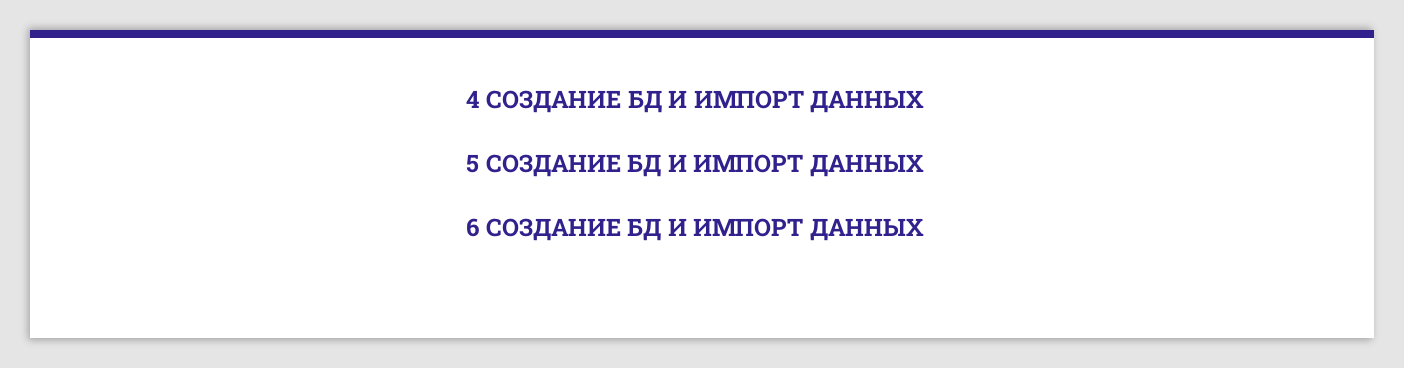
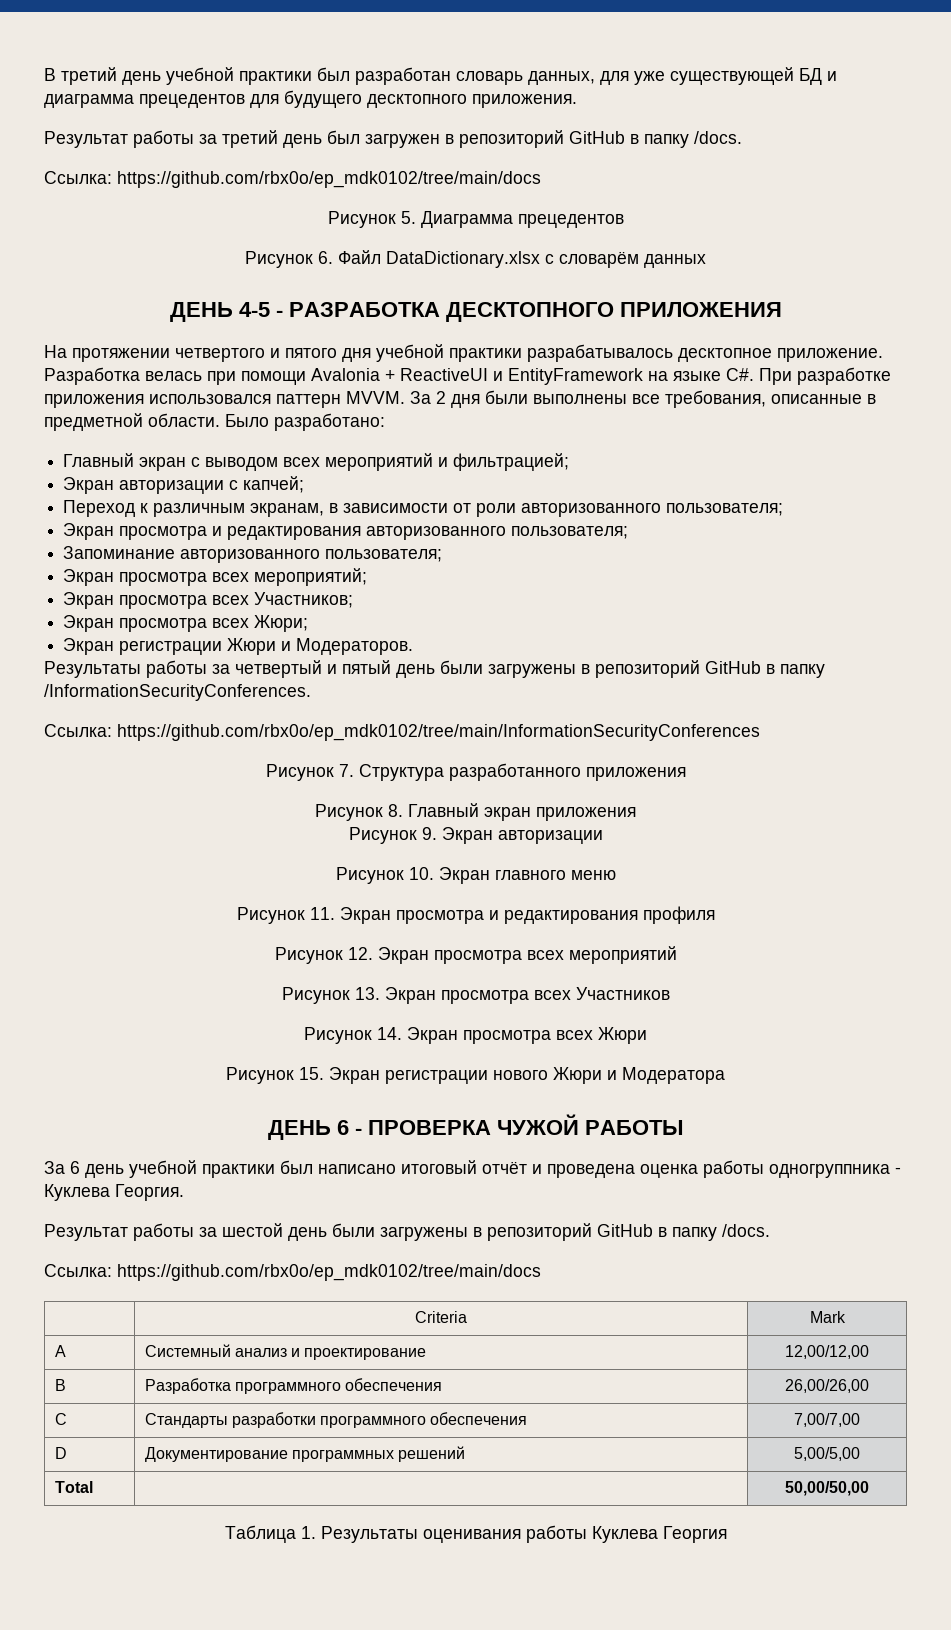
[465,90,925,113] [466,154,924,177] [466,218,924,241] 4 СОЗДАНИЕ БД И ИМПОРТ ДАННЫХ // 5 СОЗДАНИЕ БД И ИМПОРТ ДАННЫХ // 6 СОЗДАНИЕ БД И ИМПОРТ ДАННЫХ -> [44,67,837,85] [44,90,577,108] [44,130,742,148] [44,171,541,188] [327,211,624,228] [245,250,706,268] [169,302,782,322] [44,344,883,362] [44,367,891,385] [44,390,876,408] [44,413,385,431] [63,453,570,471] [63,476,305,494] [63,500,784,517] [63,523,629,540] [63,546,443,563] [63,568,368,586] [63,592,354,609] [63,615,309,632] [63,638,414,655] [44,660,825,678] [44,684,311,701] [44,724,760,741] [265,763,686,781] [315,803,636,821] [348,827,603,844] [335,867,616,884] [236,906,715,924] [274,946,677,964] [281,987,670,1004] [304,1027,647,1044] [226,1067,725,1084] [267,1114,684,1140] [44,1160,901,1178] [44,1184,184,1201] [44,1223,770,1241] [44,1264,541,1281] [415,1311,467,1323] [809,1311,846,1323] [54,1345,66,1357] [144,1344,427,1360] [785,1345,869,1359] [54,1379,66,1391] [144,1378,443,1394] [785,1379,869,1393] [54,1413,67,1425] [144,1412,528,1428] [794,1413,860,1427] [54,1447,67,1459] [144,1446,466,1462] [794,1447,860,1461] [54,1481,93,1493] [785,1481,869,1496] [224,1525,727,1543] В третий день учебной практики был разработан словарь данных, для уже существующей БД и диаграмма прецедентов для будущего десктопного приложения. // Результат работы за третий день был загружен в репозиторий GitHub в папку /docs. // Ссылка: https://github.com/rbx0o/ep_mdk0102/tree/main/docs // Рисунок 5. Диаграмма прецедентов // Рисунок 6. Файл DataDictionary.xlsx с словарём данных // ДЕНЬ 4-5 - РАЗРАБОТКА ДЕСКТОПНОГО ПРИЛОЖЕНИЯ // На протяжении четвертого и пятого дня учебной практики разрабатывалось десктопное приложение. Разработка велась при помощи Avalonia + ReactiveUI и EntityFramework на языке C#. При разработке приложения использовался паттерн MVVM. За 2 дня были выполнены все требования, описанные в предметной области. Было разработано: // Главный экран с выводом всех мероприятий и фильтрацией; // Экран авторизации с капчей; // Переход к различным экранам, в зависимости от роли авторизованного пользователя; // Экран просмотра и редактирования авторизованного пользователя; // Запоминание авторизованного пользователя; // Экран просмотра всех мероприятий; // Экран просмотра всех Участников; // Экран просмотра всех Жюри; // Экран регистрации Жюри и Модераторов. // Результаты работы за четвертый и пятый день были загружены в репозиторий GitHub в папку /InformationSecurityConferences. // Ссылка: https://github.com/rbx0o/ep_mdk0102/tree/main/InformationSecurityConferences // Рисунок 7. Структура разработанного приложения // Рисунок 8. Главный экран приложения // Рисунок 9. Экран авторизации // Рисунок 10. Экран главного меню // Рисунок 11. Экран просмотра и редактирования профиля // Рисунок 12. Экран просмотра всех мероприятий // Рисунок 13. Экран просмотра всех Участников // Рисунок 14. Экран просмотра всех Жюри // Рисунок 15. Экран регистрации нового Жюри и Модератора // ДЕНЬ 6 - ПРОВЕРКА ЧУЖОЙ РАБОТЫ // За 6 день учебной практики был написано итоговый отчёт и проведена оценка работы одногруппника - Куклева Георгия. // Результат работы за шестой день были загружены в репозиторий GitHub в папку /docs. // Ссылка: https://github.com/rbx0o/ep_mdk0102/tree/main/docs // | Criteria | Mark // A | Системный анализ и проектирование | 12,00/12,00 // B | Разработка программного обеспечения | 26,00/26,00 // C | Стандарты разработки программного обеспечения | 7,00/7,00 // D | Документирование программных решений | 5,00/5,00 // Total | | 50,00/50,00 // Таблица 1. Результаты оценивания работы Куклева Георгия

